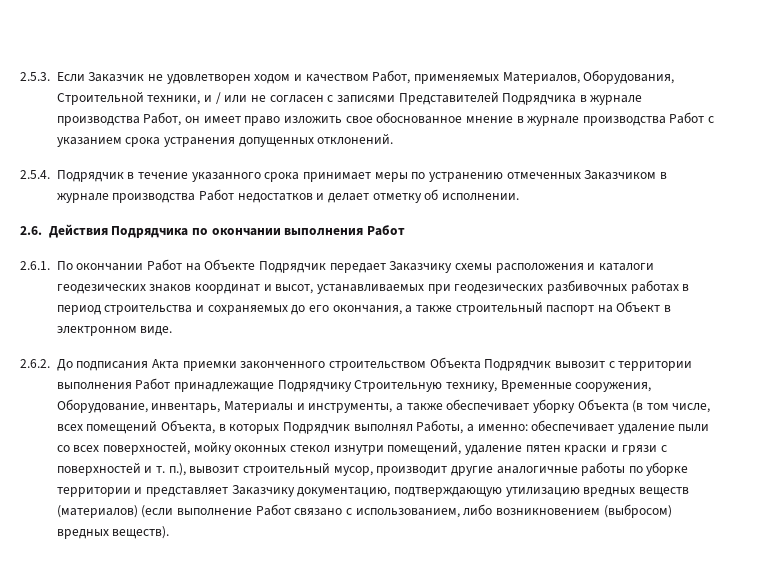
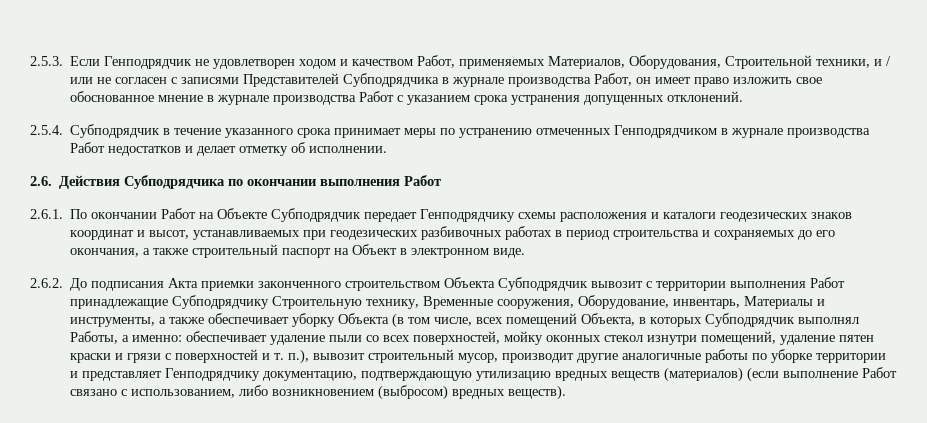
[88,72,145,82] Заказчик -> [104,56,193,69] Генподрядчик
[502,93,577,105] Подрядчика -> [343,73,440,87] Субподрядчика
[56,170,124,182] Подрядчик -> [70,124,161,138] Субподрядчик
[584,170,657,180] Заказчиком -> [614,125,718,138] Генподрядчиком
[111,226,189,238] Подрядчика -> [124,175,226,189] Субподрядчика
[258,261,453,273] Подрядчик передает Заказчику -> [271,208,516,222] Субподрядчик передает Генподрядчику
[484,359,552,371] Подрядчик -> [498,277,589,291] Субподрядчик
[277,380,352,392] Подрядчику -> [172,295,270,309] Субподрядчику
[282,422,350,434] Подрядчик -> [705,313,796,327] Субподрядчик
[231,485,295,497] Заказчику -> [165,368,261,381] Генподрядчику

